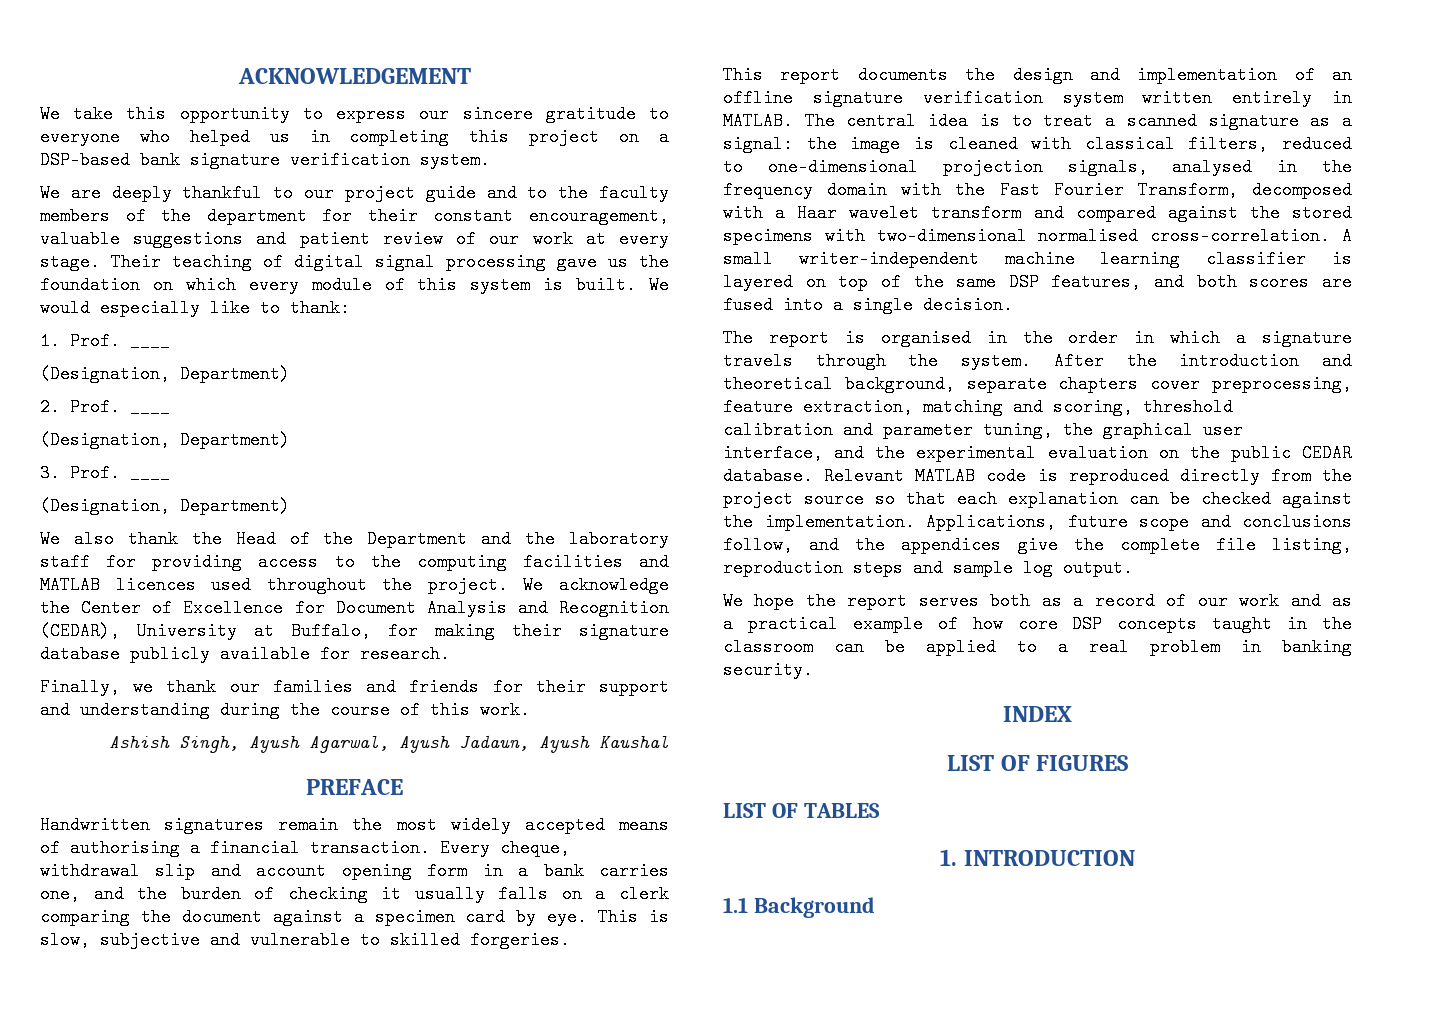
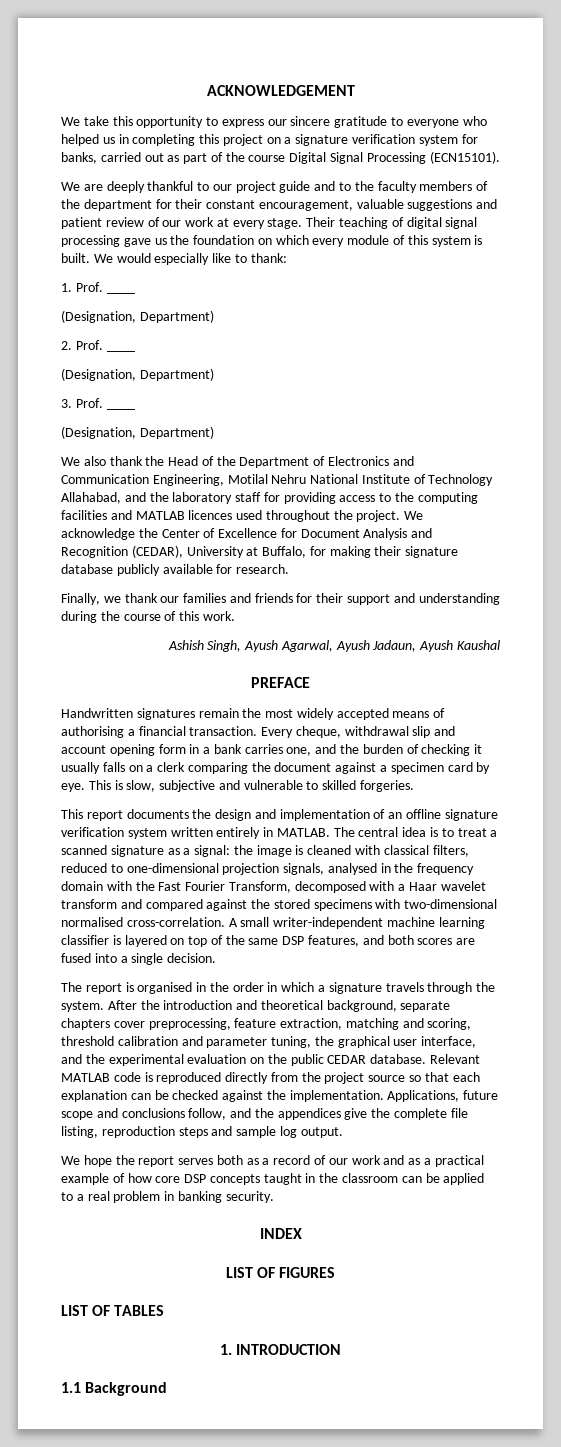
[40,151,490,169] DSP-based bank signature verification system. -> [295,134,478,146] [61,151,500,164] signature verification system for banks, carried out as part of the course Digital Signal Processing (ECN15101).
(468, 539) none -> [313,456,414,466] [61,474,494,486] [61,492,121,504] of Electronics and Communication Engineering, Motilal Nehru National Institute of Technology Allahabad,

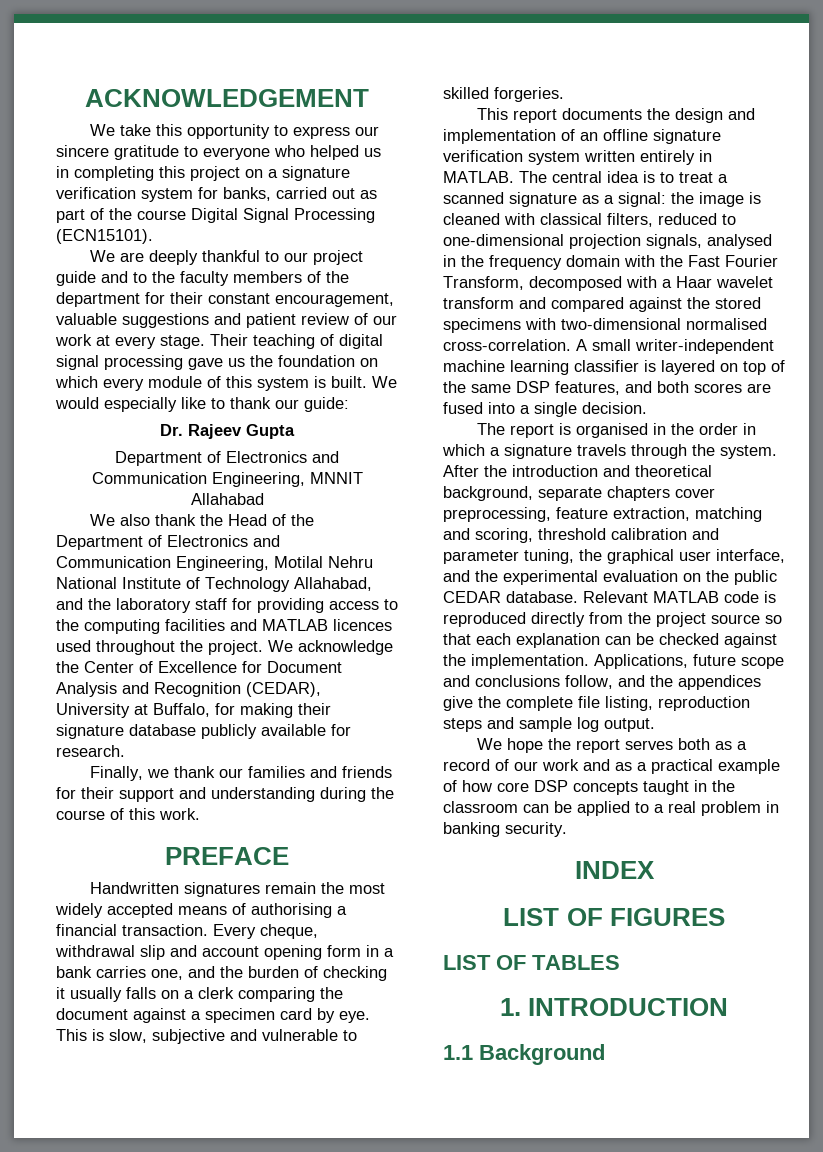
[250,253,287,263] [61,282,103,292] [106,292,135,294] [61,310,214,323] [61,340,103,350] [106,350,135,352] [61,368,214,381] [61,398,103,408] [106,408,135,410] [61,426,214,439] thank: // 1. Prof. ____ // (Designation, Department) // 2. Prof. ____ // (Designation, Department) // 3. Prof. ____ // (Designation, Department) -> [230,397,349,412] [160,424,295,439] [115,451,339,466] [91,472,363,487] [190,493,264,505] thank our guide: // Dr. Rajeev Gupta // Department of Electronics and Communication Engineering, MNNIT Allahabad
[167,640,500,652] // Ashish Singh, Ayush Agarwal, Ayush Jadaun, Ayush Kaushal -> (200, 814) none

